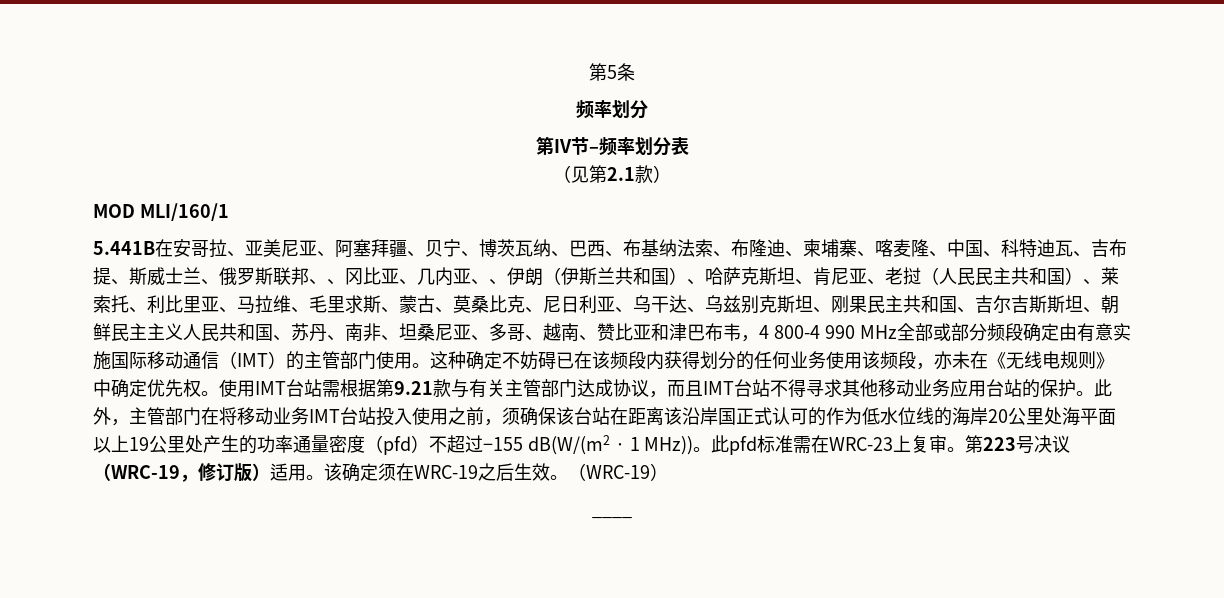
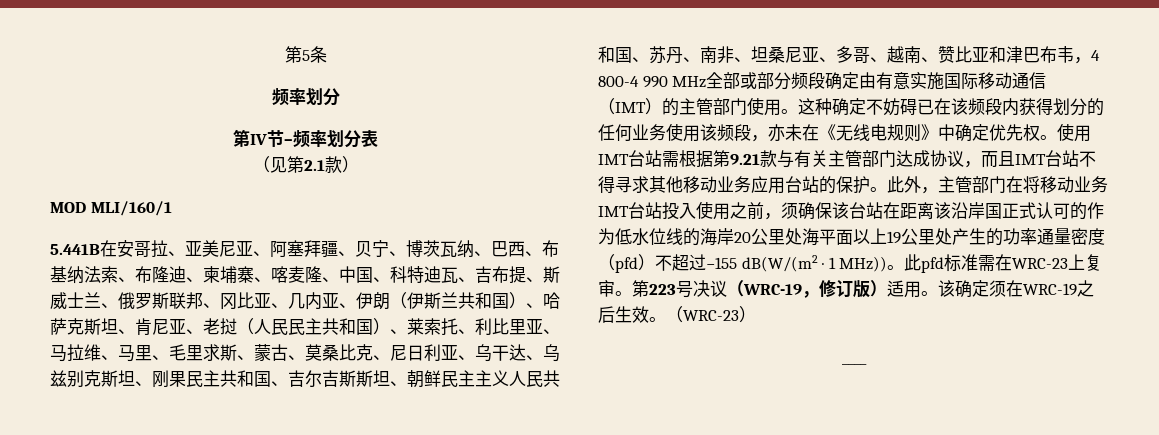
[327,279,345,285] 、 -> (220, 305) none
[489,279,507,285] 、 -> (356, 305) none
(309, 310) none -> [118,344,169,362] 马里、
[586,465,650,479] WRC-19 -> [683,310,739,321] WRC-23

